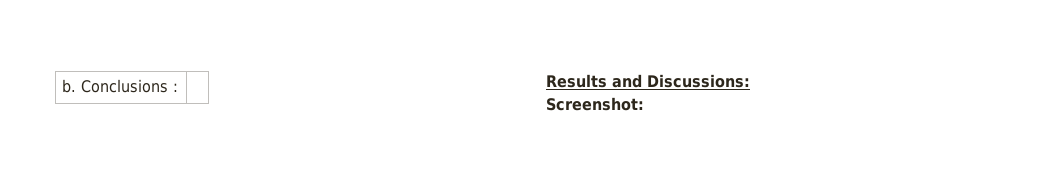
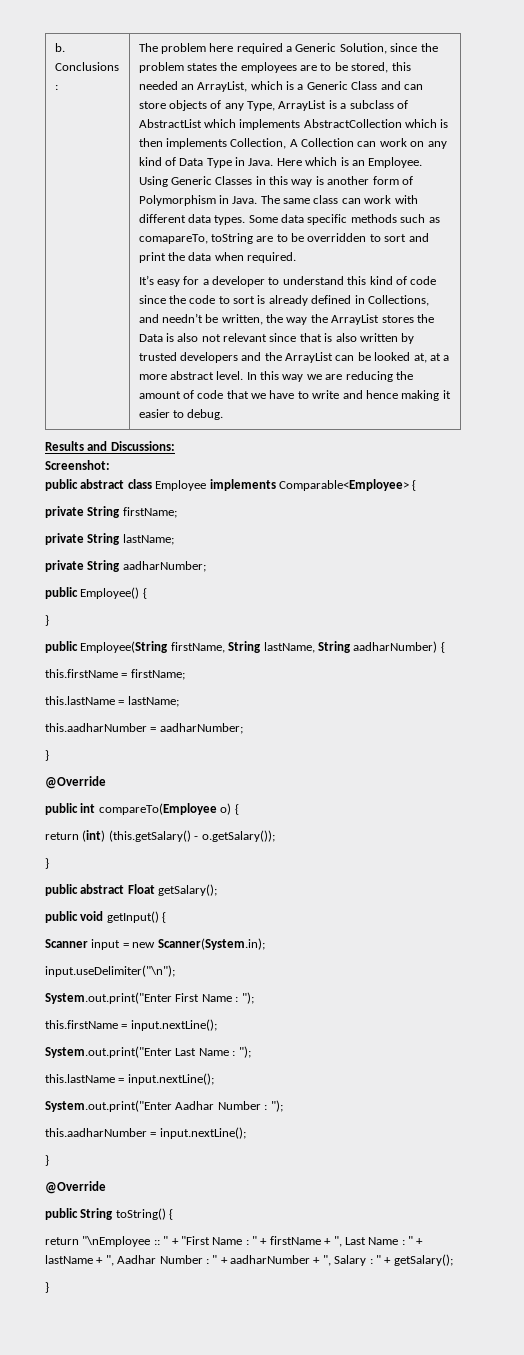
[546,74,750,88] [546,97,644,111] // Results and Discussions: // Screenshot: -> [138,43,438,54] [138,62,411,73] [138,81,423,92] [138,100,408,111] [138,119,449,130] [138,138,447,149] [138,157,423,168] [138,176,413,187] [138,195,418,206] [138,214,440,225] [138,233,429,244] [138,252,297,263] [138,275,437,287] [138,295,429,306] [138,313,434,325] [138,333,415,344] [138,352,450,363] [138,371,413,382] [138,390,451,401] [138,409,224,420] [45,441,175,451] [45,460,110,470] [45,479,417,491] [45,506,177,518] [45,533,174,545] [45,560,206,572] [45,587,147,599] [45,615,49,626] [45,641,445,653] [45,669,185,680] [45,696,179,707] [45,723,243,734] [45,750,49,761] [45,776,106,789] [45,803,239,815] [45,830,275,842] [45,858,49,869] [45,884,218,896] [45,911,167,923] [45,938,265,950] [45,965,175,977] [45,992,254,1004] [45,1019,217,1031] [45,1046,251,1058] [45,1073,214,1085] [45,1100,283,1112] [45,1127,246,1139] [45,1155,49,1166] [45,1181,106,1194] [45,1208,174,1220] [45,1236,424,1247] [45,1254,453,1266] [45,1282,49,1293] The problem here required a Generic Solution, since the problem states the employees are to be stored, this needed an ArrayList, which is a Generic Class and can store objects of any Type, ArrayList is a subclass of AbstractList which implements AbstractCollection which is then implements Collection, A Collection can work on any kind of Data Type in Java. Here which is an Employee. Using Generic Classes in this way is another form of Polymorphism in Java. The same class can work with different data types. Some data specific methods such as comapareTo, toString are to be overridden to sort and print the data when required. // It’s easy for a developer to understand this kind of code since the code to sort is already defined in Collections, and needn’t be written, the way the ArrayList stores the Data is also not relevant since that is also written by trusted developers and the ArrayList can be looked at, at a more abstract level. In this way we are reducing the amount of code that we have to write and hence making it easier to debug. // Results and Discussions: // Screenshot: // public abstract class Employee implements Comparable<Employee> { // private String firstName; // private String lastName; // private String aadharNumber; // public Employee() { // } // public Employee(String firstName, String lastName, String aadharNumber) { // this.firstName = firstName; // this.lastName = lastName; // this.aadharNumber = aadharNumber; // } // @Override // public int compareTo(Employee o) { // return (int) (this.getSalary() - o.getSalary()); // } // public abstract Float getSalary(); // public void getInput() { // Scanner input = new Scanner(System.in); // input.useDelimiter("\n"); // System.out.print("Enter First Name : "); // this.firstName = input.nextLine(); // System.out.print("Enter Last Name : "); // this.lastName = input.nextLine(); // System.out.print("Enter Aadhar Number : "); // this.aadharNumber = input.nextLine(); // } // @Override // public String toString() { // return "\nEmployee :: " + "First Name : " + firstName + ", Last Name : " + lastName + ", Aadhar Number : " + aadharNumber + ", Salary : " + getSalary(); // }

